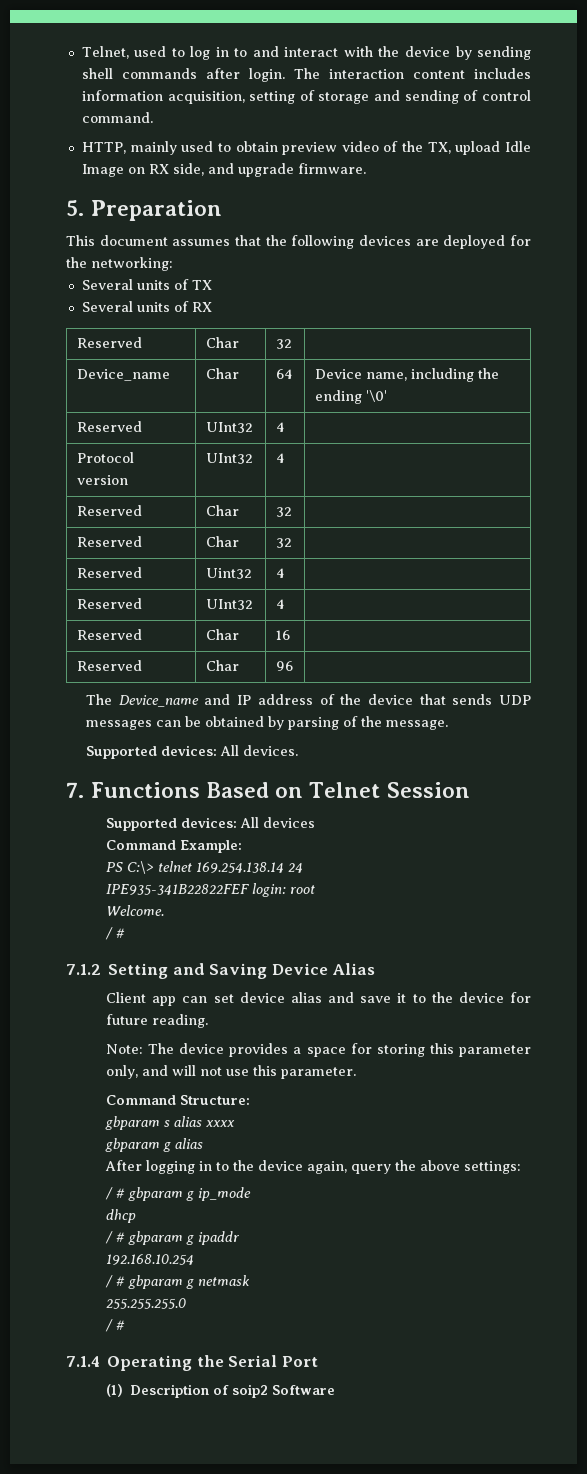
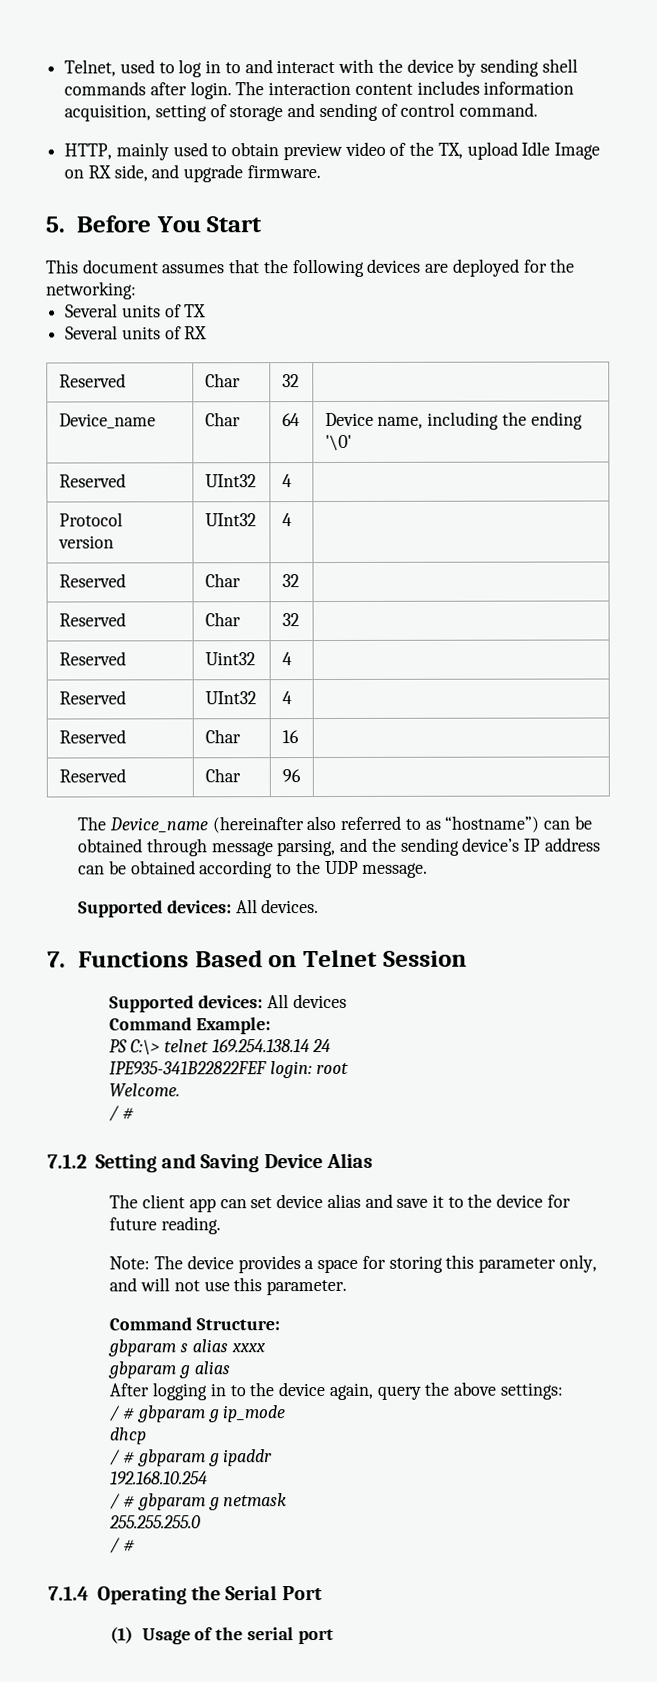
[91,200,223,221] Preparation -> [76,215,263,233] Before You Start
[204,694,531,705] [86,716,383,730] and IP address of the device that sends UDP messages can be obtained by parsing of the -> [211,815,592,834] [77,837,601,857] [78,860,359,879] (hereinafter also referred to as “hostname”) can be obtained through message parsing, and the sending device’s IP address can be obtained according to the UDP
[106,992,147,1003] Client -> [109,1194,186,1209] The client
[130,1384,336,1398] Description of soip2 Software -> [141,1627,334,1645] Usage of the serial port

